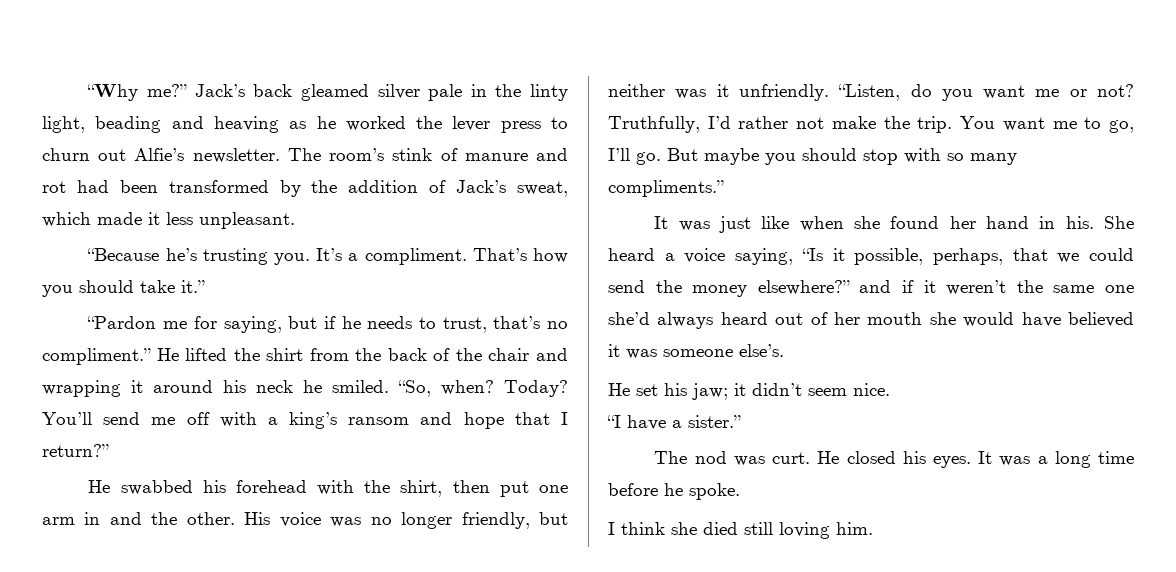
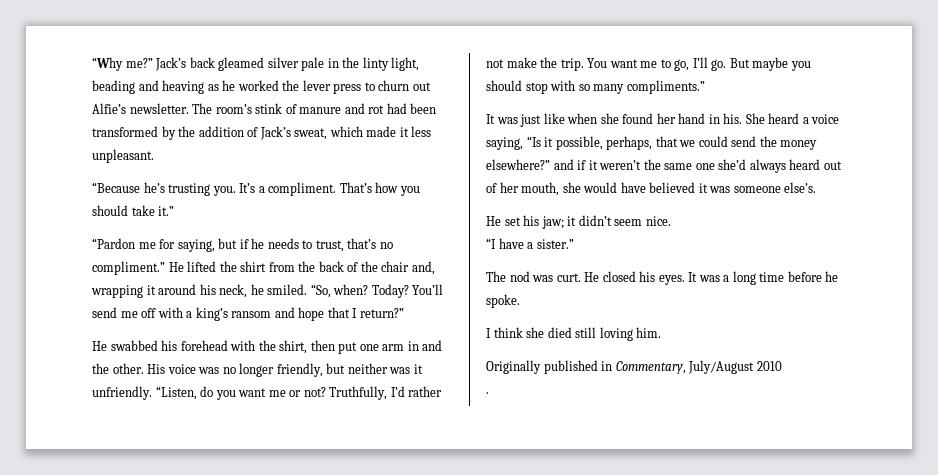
[536,348,568,361] and -> [411,261,435,275] and,
[256,380,293,393] neck -> [219,284,248,298] neck,
[867,312,923,325] mouth -> [521,182,560,196] mouth,
(873, 528) none -> [486,360,782,374] [486,392,489,394] // Originally published in Commentary, July/August 2010 // .

